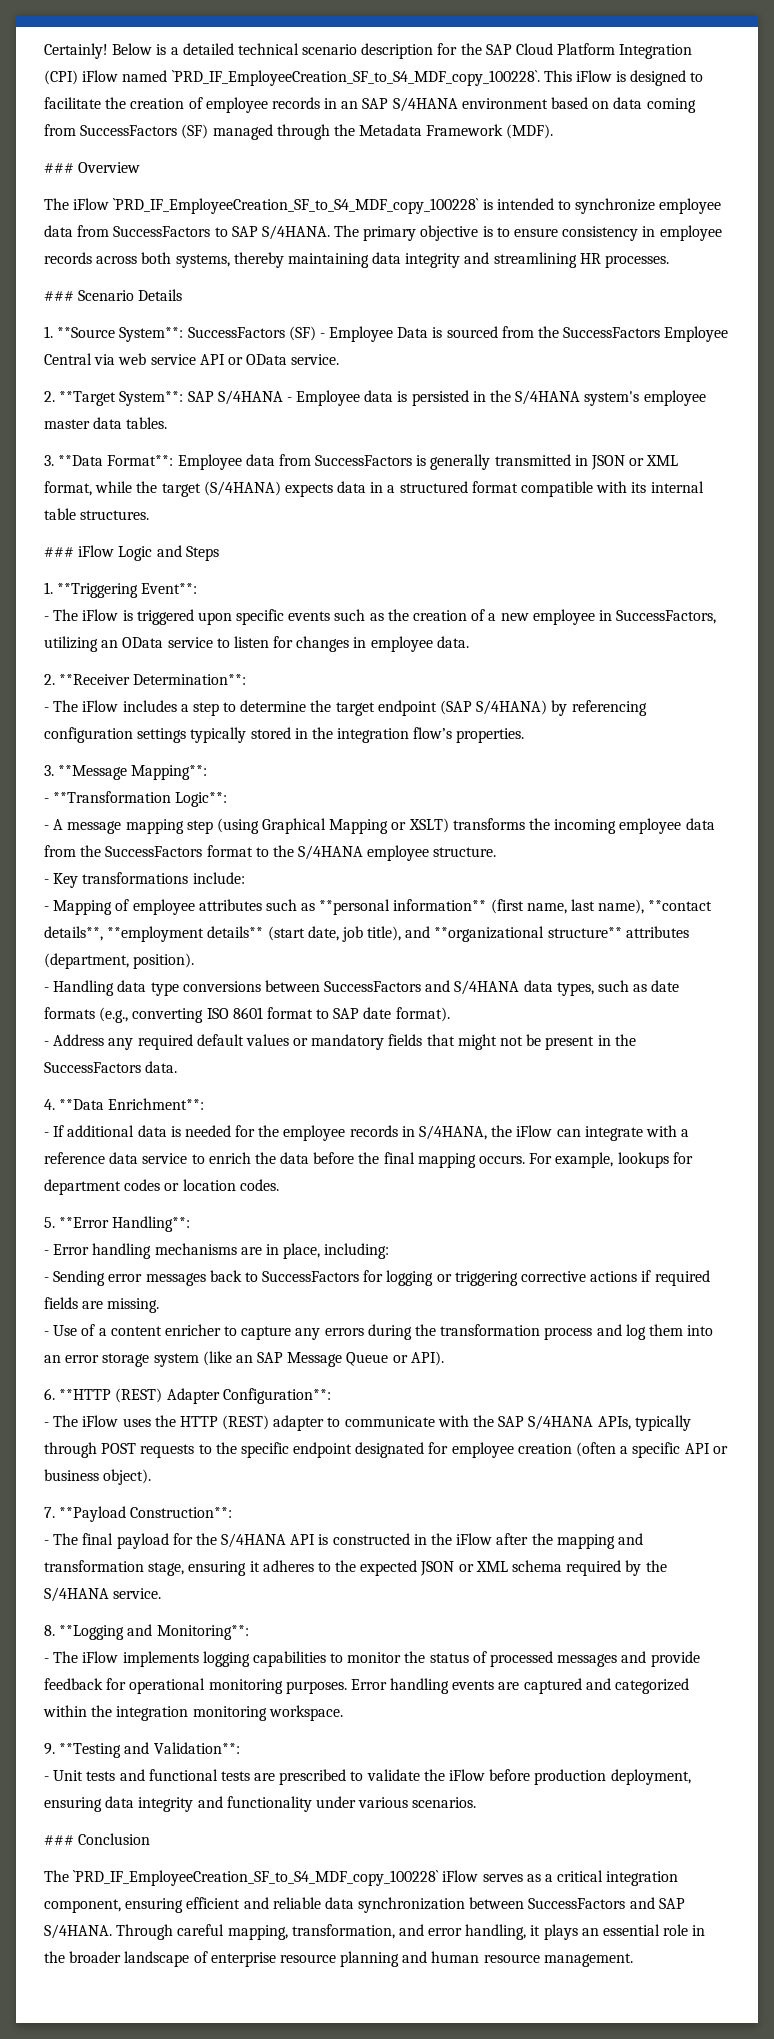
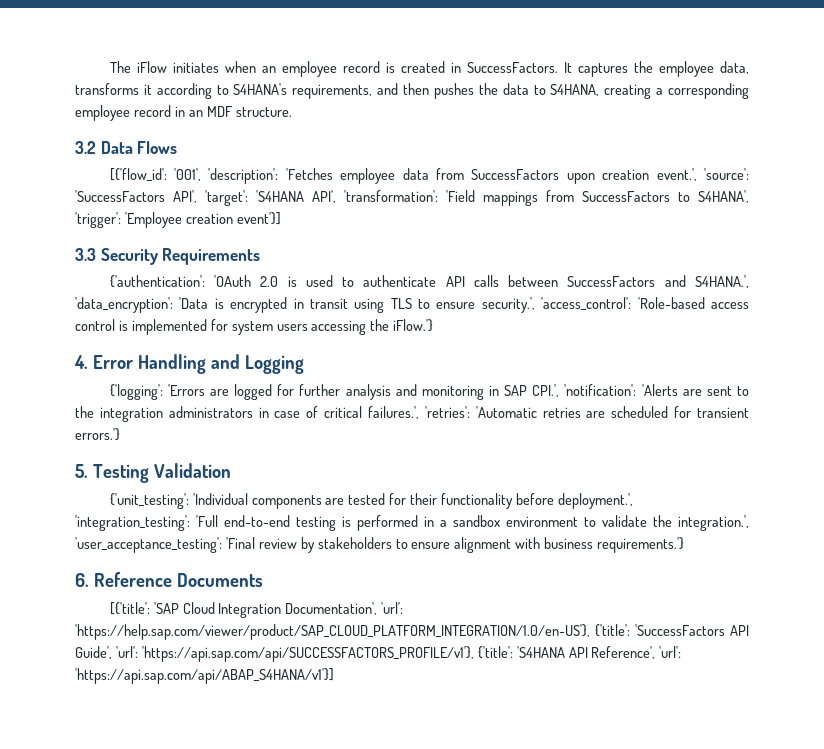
[44,43,693,59] [44,70,704,86] [44,97,696,113] [44,124,554,140] [44,162,141,173] [44,198,722,214] [44,225,722,241] [44,252,670,268] [44,289,183,301] [44,326,729,342] [44,353,340,365] [44,390,706,406] [44,417,168,429] [44,454,679,470] [44,481,704,497] [44,508,150,520] [44,545,219,561] [44,582,198,598] [44,609,717,625] [44,636,469,652] [44,674,247,685] [44,700,647,716] [44,727,525,743] [44,765,208,780] [44,791,228,807] [44,818,715,834] [44,845,497,861] [44,872,245,888] [44,899,713,915] [44,926,689,942] [44,953,195,969] [44,980,680,996] [44,1007,450,1023] [44,1034,636,1050] [44,1061,178,1073] [44,1098,205,1110] [44,1125,690,1141] [44,1152,693,1168] [44,1179,279,1195] [44,1216,191,1232] [44,1243,390,1259] [44,1270,710,1286] [44,1297,160,1313] [44,1324,714,1340] [44,1351,444,1367] [44,1388,331,1404] [44,1415,691,1431] [44,1442,728,1458] [44,1469,152,1485] [44,1506,233,1522] [44,1533,643,1549] [44,1560,667,1576] [44,1587,162,1602] [44,1624,249,1640] [44,1651,700,1667] [44,1678,690,1694] [43,1705,343,1721] [44,1742,240,1758] [44,1769,691,1785] [44,1796,477,1812] [44,1833,151,1845] [44,1870,679,1886] [44,1897,685,1913] [44,1924,706,1940] [44,1951,633,1967] Certainly! Below is a detailed technical scenario description for the SAP Cloud Platform Integration (CPI) iFlow named `PRD_IF_EmployeeCreation_SF_to_S4_MDF_copy_100228`. This iFlow is designed to facilitate the creation of employee records in an SAP S/4HANA environment based on data coming from SuccessFactors (SF) managed through the Metadata Framework (MDF). // ### Overview // The iFlow `PRD_IF_EmployeeCreation_SF_to_S4_MDF_copy_100228` is intended to synchronize employee data from SuccessFactors to SAP S/4HANA. The primary objective is to ensure consistency in employee records across both systems, thereby maintaining data integrity and streamlining HR processes. // ### Scenario Details // 1. **Source System**: SuccessFactors (SF) - Employee Data is sourced from the SuccessFactors Employee Central via web service API or OData service. // 2. **Target System**: SAP S/4HANA - Employee data is persisted in the S/4HANA system's employee master data tables. // 3. **Data Format**: Employee data from SuccessFactors is generally transmitted in JSON or XML format, while the target (S/4HANA) expects data in a structured format compatible with its internal table structures. // ### iFlow Logic and Steps // 1. **Triggering Event**: // - The iFlow is triggered upon specific events such as the creation of a new employee in SuccessFactors, utilizing an OData service to listen for changes in employee data. // 2. **Receiver Determination**: // - The iFlow includes a step to determine the target endpoint (SAP S/4HANA) by referencing configuration settings typically stored in the integration flow’s properties. // 3. **Message Mapping**: // - **Transformation Logic**: // - A message mapping step (using Graphical Mapping or XSLT) transforms the incoming employee data from the SuccessFactors format to the S/4HANA employee structure. // - Key transformations include: // - Mapping of employee attributes such as **personal information** (first name, last name), **contact details**, **employment details** (start date, job title), and **organizational structure** attributes (department, position). // - Handling data type conversions between SuccessFactors and S/4HANA data types, such as date formats (e.g., converting ISO 8601 format to SAP date format). // - Address any required default values or mandatory fields that might not be present in the SuccessFactors data. // 4. **Data Enrichment**: // - If additional data is needed for the employee records in S/4HANA, the iFlow can integrate with a reference data service to enrich the data before the final mapping occurs. For example, lookups for department codes or location codes. // 5. **Error Handling**: // - Error handling mechanisms are in place, including: // - Sending error messages back to SuccessFactors for logging or triggering corrective actions if required fields are missing. // - Use of a content enricher to capture any errors during the transformation process and log them into an error storage system (like an SAP Message Queue or API). // 6. **HTTP (REST) Adapter Configuration**: // - The iFlow uses the HTTP (REST) adapter to communicate with the SAP S/4HANA APIs, typically through POST requests to the specific endpoint designated for employee creation (often a specific API or business object). // 7. **Payload Construction**: // - The final payload for the S/4HANA API is constructed in the iFlow after the mapping and transformation stage, ensuring it adheres to the expected JSON or XML schema required by the S/4HANA service. // 8. **Logging and Monitoring**: // - The iFlow implements logging capabilities to monitor the status of processed messages and provide feedback for operational monitoring purposes. Error handling events are captured and categorized within the integration monitoring workspace. // 9. **Testing and Validation**: // - Unit tests and functional tests are prescribed to validate the iFlow before production deployment, ensuring data integrity and functionality under various scenarios. // ### Conclusion // The `PRD_IF_EmployeeCreation_SF_to_S4_MDF_copy_100228` iFlow serves as a critical integration component, ensuring efficient and reliable data synchronization between SuccessFactors and SAP S/4HANA. Through careful mapping, transformation, and error handling, it plays an essential role in the broader landscape of enterprise resource planning and human resource management. -> [109,61,749,77] [75,83,750,99] [75,105,292,121] [75,141,178,154] [109,168,749,184] [75,190,749,206] [75,212,281,228] [75,248,261,265] [109,275,750,288] [75,297,749,313] [75,319,434,335] [74,354,304,374] [109,384,749,400] [75,406,750,422] [75,428,120,441] [75,463,231,483] [109,493,633,509] [75,515,750,531] [75,537,685,553] [75,572,263,587] [109,602,404,618] [75,624,749,640] [75,646,682,662] [75,668,334,684] The iFlow initiates when an employee record is created in SuccessFactors. It captures the employee data, transforms it according to S4HANA's requirements, and then pushes the data to S4HANA, creating a corresponding employee record in an MDF structure. // 3.2 Data Flows // [{'flow_id': '001', 'description': 'Fetches employee data from SuccessFactors upon creation event.', 'source': 'SuccessFactors API', 'target': 'S4HANA API', 'transformation': 'Field mappings from SuccessFactors to S4HANA', 'trigger': 'Employee creation event'}] // 3.3 Security Requirements // {'authentication': 'OAuth 2.0 is used to authenticate API calls between SuccessFactors and S4HANA.', 'data_encryption': 'Data is encrypted in transit using TLS to ensure security.', 'access_control': 'Role-based access control is implemented for system users accessing the iFlow.'} // 4. Error Handling and Logging // {'logging': 'Errors are logged for further analysis and monitoring in SAP CPI.', 'notification': 'Alerts are sent to the integration administrators in case of critical failures.', 'retries': 'Automatic retries are scheduled for transient errors.'} // 5. Testing Validation // {'unit_testing': 'Individual components are tested for their functionality before deployment.', 'integration_testing': 'Full end-to-end testing is performed in a sandbox environment to validate the integration.', 'user_acceptance_testing': 'Final review by stakeholders to ensure alignment with business requirements.'} // 6. Reference Documents // [{'title': 'SAP Cloud Integration Documentation', 'url': 'https://help.sap.com/viewer/product/SAP_CLOUD_PLATFORM_INTEGRATION/1.0/en-US'}, {'title': 'SuccessFactors API Guide', 'url': 'https://api.sap.com/api/SUCCESSFACTORS_PROFILE/v1'}, {'title': 'S4HANA API Reference', 'url': 'https://api.sap.com/api/ABAP_S4HANA/v1'}]

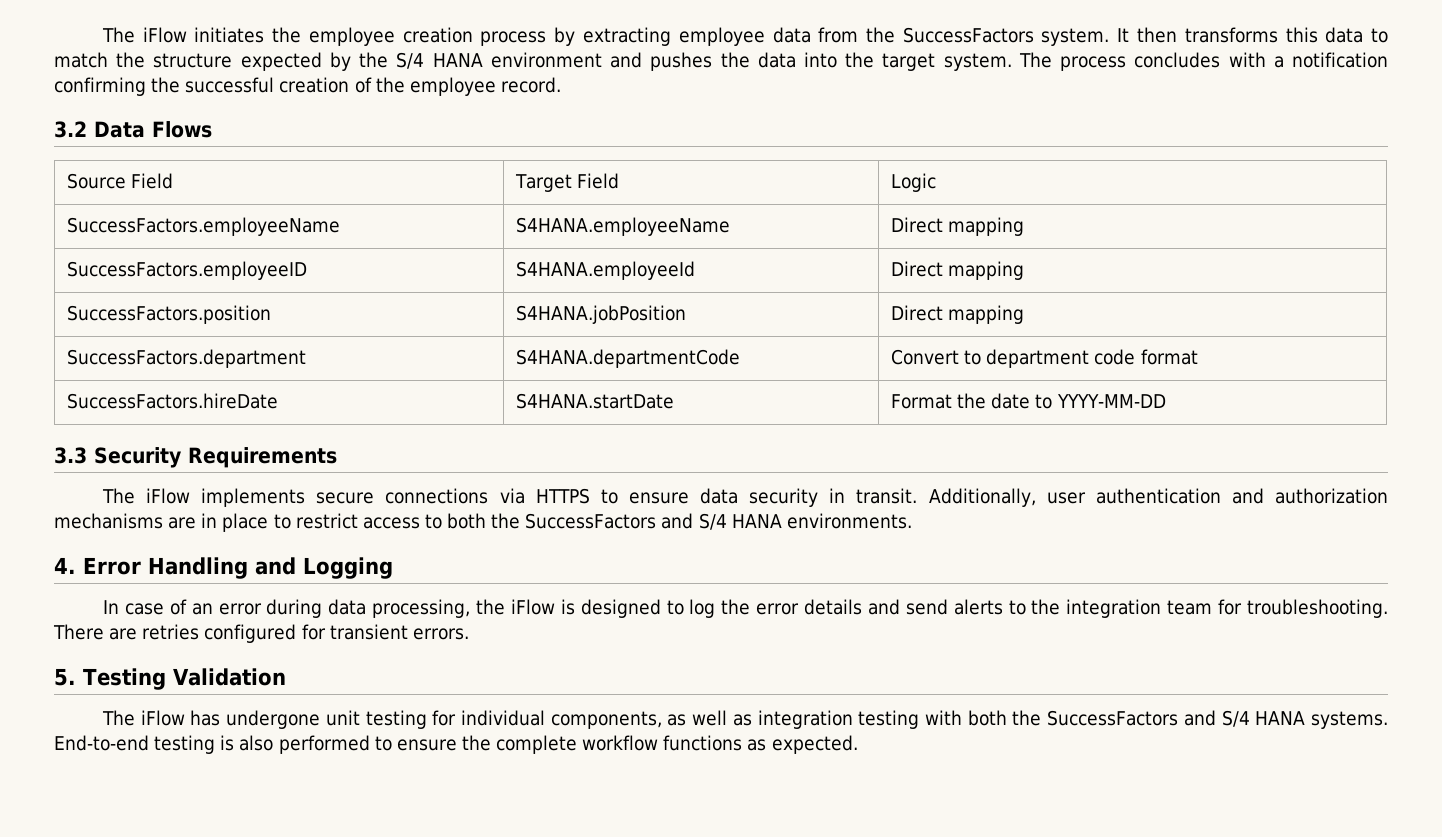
[224,61,749,77] [75,83,750,99] [75,105,292,121] [75,141,178,154] [109,168,749,184] [75,190,749,206] [75,212,281,228] [75,248,261,265] [109,275,750,288] [75,297,749,313] [75,319,434,335] when an employee record is created in SuccessFactors. It captures the employee data, transforms it according to S4HANA's requirements, and then pushes the data to S4HANA, creating a corresponding employee record in an MDF structure. // 3.2 Data Flows // [{'flow_id': '001', 'description': 'Fetches employee data from SuccessFactors upon creation event.', 'source': 'SuccessFactors API', 'target': 'S4HANA API', 'transformation': 'Field mappings from SuccessFactors to S4HANA', 'trigger': 'Employee creation event'}] // 3.3 Security Requirements // {'authentication': 'OAuth 2.0 is used to authenticate API calls between SuccessFactors and S4HANA.', 'data_encryption': 'Data is encrypted in transit using TLS to ensure security.', 'access_control': 'Role-based access control is implemented for system users accessing the iFlow.'} -> [272,27,1388,46] [54,52,1389,71] [54,77,561,96] [54,121,212,138] [67,173,174,189] [515,173,620,192] [891,173,937,192] [67,217,341,236] [516,217,731,236] [891,217,1025,236] [67,261,308,280] [516,261,696,280] [891,261,1025,280] [67,305,272,324] [516,305,687,324] [891,305,1025,324] [67,349,307,368] [516,349,741,368] [891,349,1198,368] [67,393,279,409] [516,393,675,409] [891,393,1166,409] [54,447,337,468] [101,488,1388,507] [54,513,912,532] the employee creation process by extracting employee data from the SuccessFactors system. It then transforms this data to match the structure expected by the S/4 HANA environment and pushes the data into the target system. The process concludes with a notification confirming the successful creation of the employee record. // 3.2 Data Flows // Source Field | Target Field | Logic // SuccessFactors.employeeName | S4HANA.employeeName | Direct mapping // SuccessFactors.employeeID | S4HANA.employeeId | Direct mapping // SuccessFactors.position | S4HANA.jobPosition | Direct mapping // SuccessFactors.department | S4HANA.departmentCode | Convert to department code format // SuccessFactors.hireDate | S4HANA.startDate | Format the date to YYYY-MM-DD // 3.3 Security Requirements // The iFlow implements secure connections via HTTPS to ensure data security in transit. Additionally, user authentication and authorization mechanisms are in place to restrict access to both the SuccessFactors and S/4 HANA environments.
[109,384,749,400] [75,406,669,422] {'logging': 'Errors are logged for further analysis and monitoring in SAP CPI.', 'notification': 'Alerts are sent to the integration administrators in case of critical failures.', 'retries': 'Automatic retries are scheduled -> [102,599,1388,618] [53,624,297,643] In case of an error during data processing, the iFlow is designed to log the error details and send alerts to the integration team for troubleshooting. There are retries configured
[75,428,120,441] errors.'} -> [412,628,469,640] errors.
[109,493,633,509] [75,515,750,531] [75,537,685,553] [75,572,263,587] [109,602,404,618] [75,624,749,640] [75,646,682,662] [75,668,334,684] {'unit_testing': 'Individual components are tested for their functionality before deployment.', 'integration_testing': 'Full end-to-end testing is performed in a sandbox environment to validate the integration.', 'user_acceptance_testing': 'Final review by stakeholders to ensure alignment with business requirements.'} // 6. Reference Documents // [{'title': 'SAP Cloud Integration Documentation', 'url': 'https://help.sap.com/viewer/product/SAP_CLOUD_PLATFORM_INTEGRATION/1.0/en-US'}, {'title': 'SuccessFactors API Guide', 'url': 'https://api.sap.com/api/SUCCESSFACTORS_PROFILE/v1'}, {'title': 'S4HANA API Reference', 'url': 'https://api.sap.com/api/ABAP_S4HANA/v1'}] -> [101,710,1388,729] [54,735,858,754] The iFlow has undergone unit testing for individual components, as well as integration testing with both the SuccessFactors and S/4 HANA systems. End-to-end testing is also performed to ensure the complete workflow functions as expected.

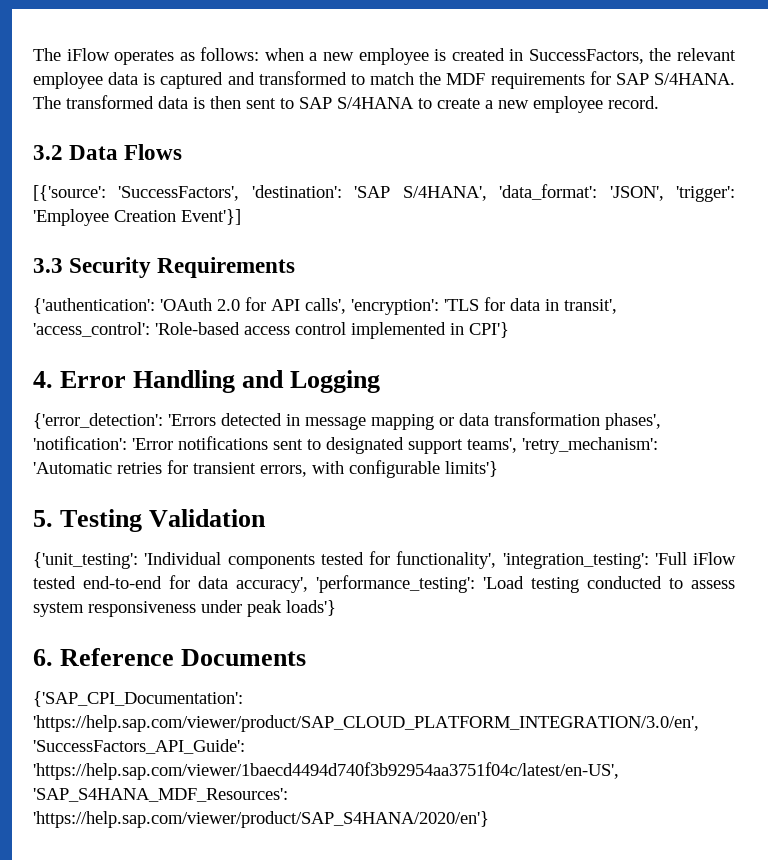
[101,27,1388,46] [54,52,1389,71] [54,77,405,96] The iFlow initiates the employee creation process by extracting employee data from the SuccessFactors system. It then transforms this data to match the structure expected by the S/4 HANA environment and pushes the data into the target system. The process concludes with a notification confirming the successful creation of the -> [33,47,736,65] [33,71,735,89] [33,95,529,109] The iFlow operates as follows: when a new employee is created in SuccessFactors, the relevant employee data is captured and transformed to match the MDF requirements for SAP S/4HANA. The transformed data is then sent to SAP S/4HANA to create a new
[67,173,174,189] [515,173,620,192] [891,173,937,192] [67,217,341,236] [516,217,731,236] [891,217,1025,236] [67,261,308,280] [516,261,696,280] [891,261,1025,280] [67,305,272,324] [516,305,687,324] [891,305,1025,324] [67,349,307,368] [516,349,741,368] [891,349,1198,368] [67,393,279,409] [516,393,675,409] [891,393,1166,409] [54,447,337,468] [101,488,1388,507] [54,513,912,532] // Source Field | Target Field | Logic // SuccessFactors.employeeName | S4HANA.employeeName | Direct mapping // SuccessFactors.employeeID | S4HANA.employeeId | Direct mapping // SuccessFactors.position | S4HANA.jobPosition | Direct mapping // SuccessFactors.department | S4HANA.departmentCode | Convert to department code format // SuccessFactors.hireDate | S4HANA.startDate | Format the date to YYYY-MM-DD // 3.3 Security Requirements // The iFlow implements secure connections via HTTPS to ensure data security in transit. Additionally, user authentication and authorization mechanisms are in place to restrict access to both the SuccessFactors and S/4 HANA environments. -> [33,184,736,202] [33,209,241,226] [33,257,296,278] [33,297,617,315] [33,322,509,339] // [{'source': 'SuccessFactors', 'destination': 'SAP S/4HANA', 'data_format': 'JSON', 'trigger': 'Employee Creation Event'}] // 3.3 Security Requirements // {'authentication': 'OAuth 2.0 for API calls', 'encryption': 'TLS for data in transit', 'access_control': 'Role-based access control implemented in CPI'}
[102,599,1388,618] [53,624,469,643] [54,668,286,690] [101,710,1388,729] [54,735,858,754] In case of an error during data processing, the iFlow is designed to log the error details and send alerts to the integration team for troubleshooting. There are retries configured for transient errors. // 5. Testing Validation // The iFlow has undergone unit testing for individual components, as well as integration testing with both the SuccessFactors and S/4 HANA systems. End-to-end testing is also performed to ensure the complete workflow functions as expected. -> [33,412,661,430] [33,436,658,454] [33,460,498,478] [33,509,267,532] [33,551,736,569] [33,575,735,593] [33,600,336,617] [33,648,307,666] [33,691,243,707] [33,715,699,732] [33,739,245,754] [33,762,619,780] [33,788,288,802] [33,811,489,828] {'error_detection': 'Errors detected in message mapping or data transformation phases', 'notification': 'Error notifications sent to designated support teams', 'retry_mechanism': 'Automatic retries for transient errors, with configurable limits'} // 5. Testing Validation // {'unit_testing': 'Individual components tested for functionality', 'integration_testing': 'Full iFlow tested end-to-end for data accuracy', 'performance_testing': 'Load testing conducted to assess system responsiveness under peak loads'} // 6. Reference Documents // {'SAP_CPI_Documentation': 'https://help.sap.com/viewer/product/SAP_CLOUD_PLATFORM_INTEGRATION/3.0/en', 'SuccessFactors_API_Guide': 'https://help.sap.com/viewer/1baecd4494d740f3b92954aa3751f04c/latest/en-US', 'SAP_S4HANA_MDF_Resources': 'https://help.sap.com/viewer/product/SAP_S4HANA/2020/en'}

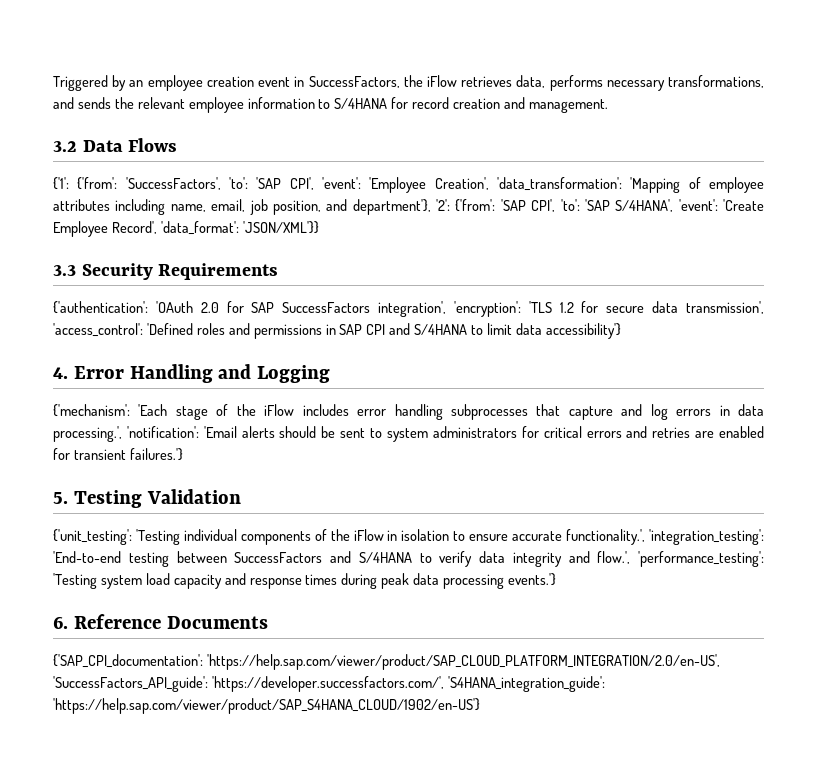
[33,47,736,65] [33,71,735,89] [33,95,659,113] [33,144,183,160] [33,184,736,202] [33,209,241,226] The iFlow operates as follows: when a new employee is created in SuccessFactors, the relevant employee data is captured and transformed to match the MDF requirements for SAP S/4HANA. The transformed data is then sent to SAP S/4HANA to create a new employee record. // 3.2 Data Flows // [{'source': 'SuccessFactors', 'destination': 'SAP S/4HANA', 'data_format': 'JSON', 'trigger': 'Employee Creation Event'}] -> [53,75,764,91] [53,97,608,113] [53,138,178,152] [53,177,764,193] [53,199,764,215] [53,221,319,237] Triggered by an employee creation event in SuccessFactors, the iFlow retrieves data, performs necessary transformations, and sends the relevant employee information to S/4HANA for record creation and management. // 3.2 Data Flows // {'1': {'from': 'SuccessFactors', 'to': 'SAP CPI', 'event': 'Employee Creation', 'data_transformation': 'Mapping of employee attributes including name, email, job position, and department'}, '2': {'from': 'SAP CPI', 'to': 'SAP S/4HANA', 'event': 'Create Employee Record', 'data_format': 'JSON/XML'}}
[271,297,617,315] [33,322,509,339] API calls', 'encryption': 'TLS for data in transit', 'access_control': 'Role-based access control implemented in CPI'} -> [251,301,764,317] [53,323,621,339] SAP SuccessFactors integration', 'encryption': 'TLS 1.2 for secure data transmission', 'access_control': 'Defined roles and permissions in SAP CPI and S/4HANA to limit data accessibility'}
[33,412,661,430] [33,436,658,454] [33,460,498,478] [33,509,267,532] [33,551,736,569] [33,575,735,593] [33,600,336,617] [33,648,307,666] [33,691,243,707] [33,715,699,732] [33,739,245,754] [33,762,619,780] [33,788,288,802] [33,811,489,828] {'error_detection': 'Errors detected in message mapping or data transformation phases', 'notification': 'Error notifications sent to designated support teams', 'retry_mechanism': 'Automatic retries for transient errors, with configurable limits'} // 5. Testing Validation // {'unit_testing': 'Individual components tested for functionality', 'integration_testing': 'Full iFlow tested end-to-end for data accuracy', 'performance_testing': 'Load testing conducted to assess system responsiveness under peak loads'} // 6. Reference Documents // {'SAP_CPI_Documentation': 'https://help.sap.com/viewer/product/SAP_CLOUD_PLATFORM_INTEGRATION/3.0/en', 'SuccessFactors_API_Guide': 'https://help.sap.com/viewer/1baecd4494d740f3b92954aa3751f04c/latest/en-US', 'SAP_S4HANA_MDF_Resources': 'https://help.sap.com/viewer/product/SAP_S4HANA/2020/en'} -> [53,404,764,420] [53,426,764,442] [53,448,183,461] [53,489,241,508] [53,529,765,545] [53,551,764,567] [53,573,557,589] [53,614,268,629] [53,654,720,670] [53,676,605,692] [53,698,480,714] {'mechanism': 'Each stage of the iFlow includes error handling subprocesses that capture and log errors in data processing.', 'notification': 'Email alerts should be sent to system administrators for critical errors and retries are enabled for transient failures.'} // 5. Testing Validation // {'unit_testing': 'Testing individual components of the iFlow in isolation to ensure accurate functionality.', 'integration_testing': 'End-to-end testing between SuccessFactors and S/4HANA to verify data integrity and flow.', 'performance_testing': 'Testing system load capacity and response times during peak data processing events.'} // 6. Reference Documents // {'SAP_CPI_documentation': 'https://help.sap.com/viewer/product/SAP_CLOUD_PLATFORM_INTEGRATION/2.0/en-US', 'SuccessFactors_API_guide': 'https://developer.successfactors.com/', 'S4HANA_integration_guide': 'https://help.sap.com/viewer/product/SAP_S4HANA_CLOUD/1902/en-US'}

